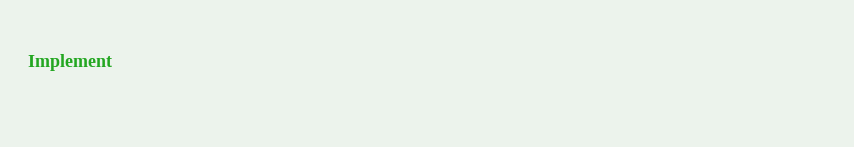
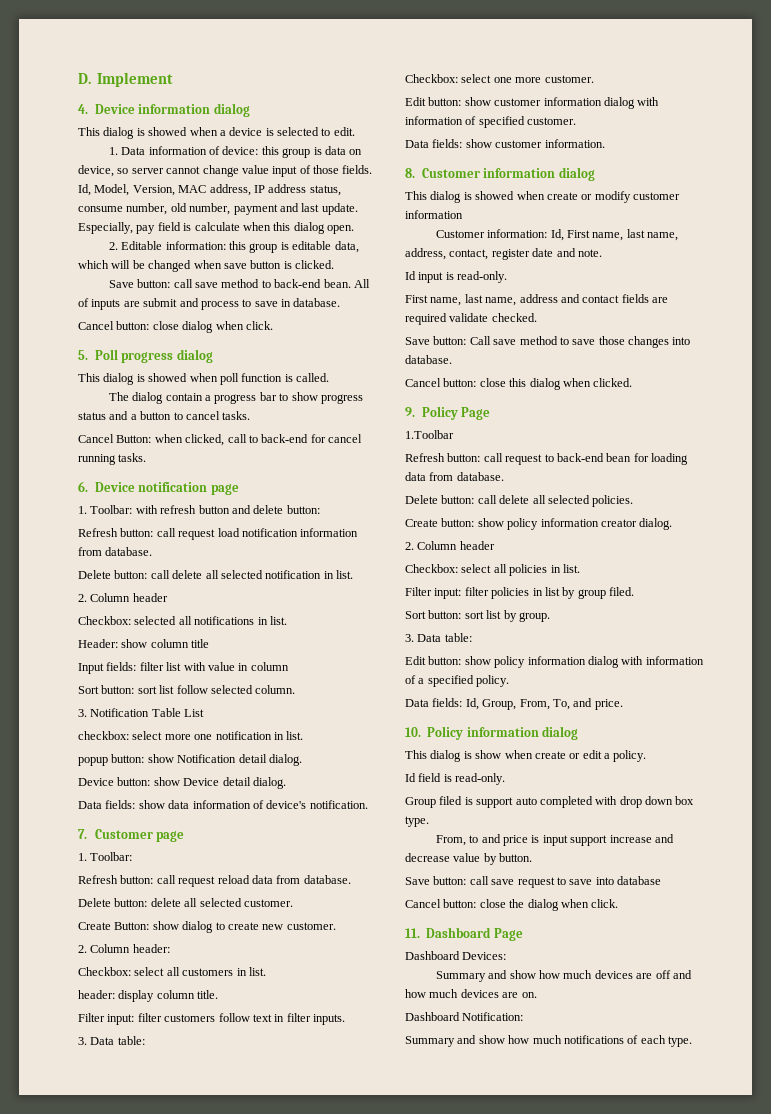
(28, 62) none -> [78,73,91,84] D.
(112, 62) none -> [78,103,250,117] [78,127,355,139] [108,146,363,158] [78,165,373,177] [78,184,341,196] [78,203,358,215] [78,222,354,234] [108,241,359,253] [78,260,334,272] [108,279,370,288] [78,298,341,310] [78,321,273,333] [78,349,213,363] [78,373,329,385] [108,392,363,404] [78,411,251,420] [78,434,362,446] [78,453,147,465] [78,481,239,495] [78,505,320,514] [78,528,359,540] [78,547,153,556] [78,570,353,579] [78,593,168,602] [78,616,287,625] [78,639,210,648] [78,662,289,674] [78,685,296,694] [78,708,205,717] [78,731,304,740] [78,754,302,766] [78,777,286,789] [78,800,368,809] [78,829,185,842] [78,852,133,861] [78,875,351,887] [78,898,293,907] [78,921,336,933] [78,944,170,953] [78,967,266,976] [78,990,219,1002] [78,1013,345,1025] [78,1036,145,1045] [405,74,594,83] [405,97,660,109] [405,116,577,128] [405,139,605,148] [405,167,595,181] [405,191,680,203] [405,210,463,219] [435,229,679,241] [405,248,602,260] [405,271,508,283] [405,294,668,306] [405,313,537,325] [405,336,691,348] [405,355,452,364] [405,378,633,390] [405,406,491,420] [405,430,454,439] [405,453,688,465] [405,472,504,481] [405,495,634,507] [405,518,673,530] [405,541,495,550] [405,564,580,576] [405,587,634,599] [405,610,550,622] [405,633,472,642] [405,656,704,668] [405,675,510,687] [405,698,623,710] [405,726,579,740] [405,750,647,762] [405,773,506,785] [405,796,695,808] [405,816,429,827] [435,834,674,846] [405,853,533,865] [405,876,661,888] [405,899,619,911] [405,927,523,941] [405,951,507,960] [435,970,692,982] [405,989,537,998] [405,1012,524,1021] [405,1035,692,1047] // 4. Device information dialog // This dialog is showed when a device is selected to edit. // 1. Data information of device: this group is data on device, so server cannot change value input of those fields. Id, Model, Version, MAC address, IP address status, consume number, old number, payment and last update. Especially, pay field is calculate when this dialog open. // 2. Editable information: this group is editable data, which will be changed when save button is clicked. // Save button: call save method to back-end bean. All of inputs are submit and process to save in database. // Cancel button: close dialog when click. // 5. Poll progress dialog // This dialog is showed when poll function is called. // The dialog contain a progress bar to show progress status and a button to cancel tasks. // Cancel Button: when clicked, call to back-end for cancel running tasks. // 6. Device notification page // 1. Toolbar: with refresh button and delete button: // Refresh button: call request load notification information from database. // Delete button: call delete all selected notification in list. // 2. Column header // Checkbox: selected all notifications in list. // Header: show column title // Input fields: filter list with value in column // Sort button: sort list follow selected column. // 3. Notification Table List // checkbox: select more one notification in list. // popup button: show Notification detail dialog. // Device button: show Device detail dialog. // Data fields: show data information of device's notification. // 7. Customer page // 1. Toolbar: // Refresh button: call request reload data from database. // Delete button: delete all selected customer. // Create Button: show dialog to create new customer. // 2. Column header: // Checkbox: select all customers in list. // header: display column title. // Filter input: filter customers follow text in filter inputs. // 3. Data table: // Checkbox: select one more customer. // Edit button: show customer information dialog with information of specified customer. // Data fields: show customer information. // 8. Customer information dialog // This dialog is showed when create or modify customer information // Customer information: Id, First name, last name, address, contact, register date and note. // Id input is read-only. // First name, last name, address and contact fields are required validate checked. // Save button: Call save method to save those changes into database. // Cancel button: close this dialog when clicked. // 9. Policy Page // 1.Toolbar // Refresh button: call request to back-end bean for loading data from database. // Delete button: call delete all selected policies. // Create button: show policy information creator dialog. // 2. Column header // Checkbox: select all policies in list. // Filter input: filter policies in list by group filed. // Sort button: sort list by group. // 3. Data table: // Edit button: show policy information dialog with information of a specified policy. // Data fields: Id, Group, From, To, and price. // 10. Policy information dialog // This dialog is show when create or edit a policy. // Id field is read-only. // Group filed is support auto completed with drop down box type. // From, to and price is input support increase and decrease value by button. // Save button: call save request to save into database // Cancel button: close the dialog when click. // 11. Dashboard Page // Dashboard Devices: // Summary and show how much devices are off and how much devices are on. // Dashboard Notification: // Summary and show how much notifications of each type.

